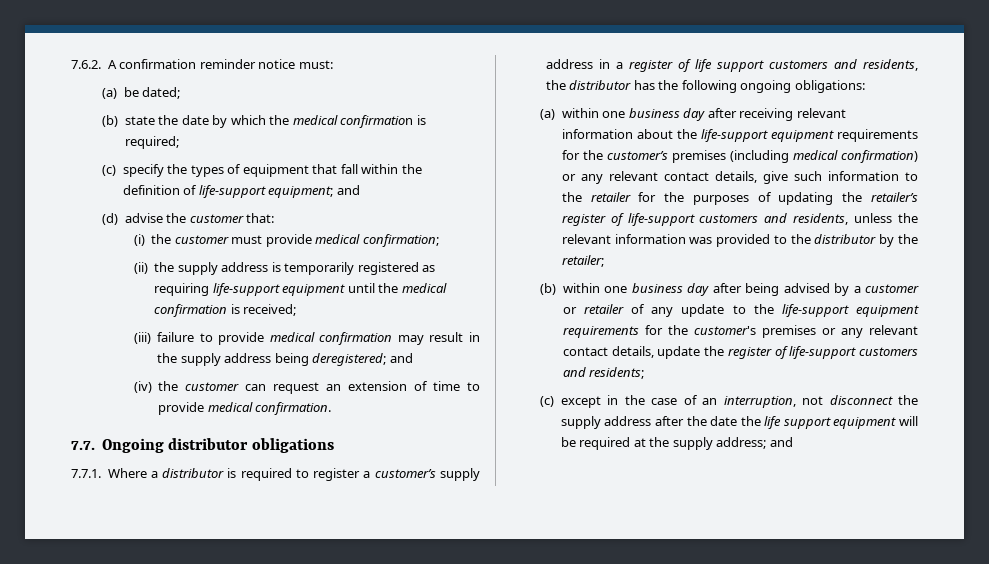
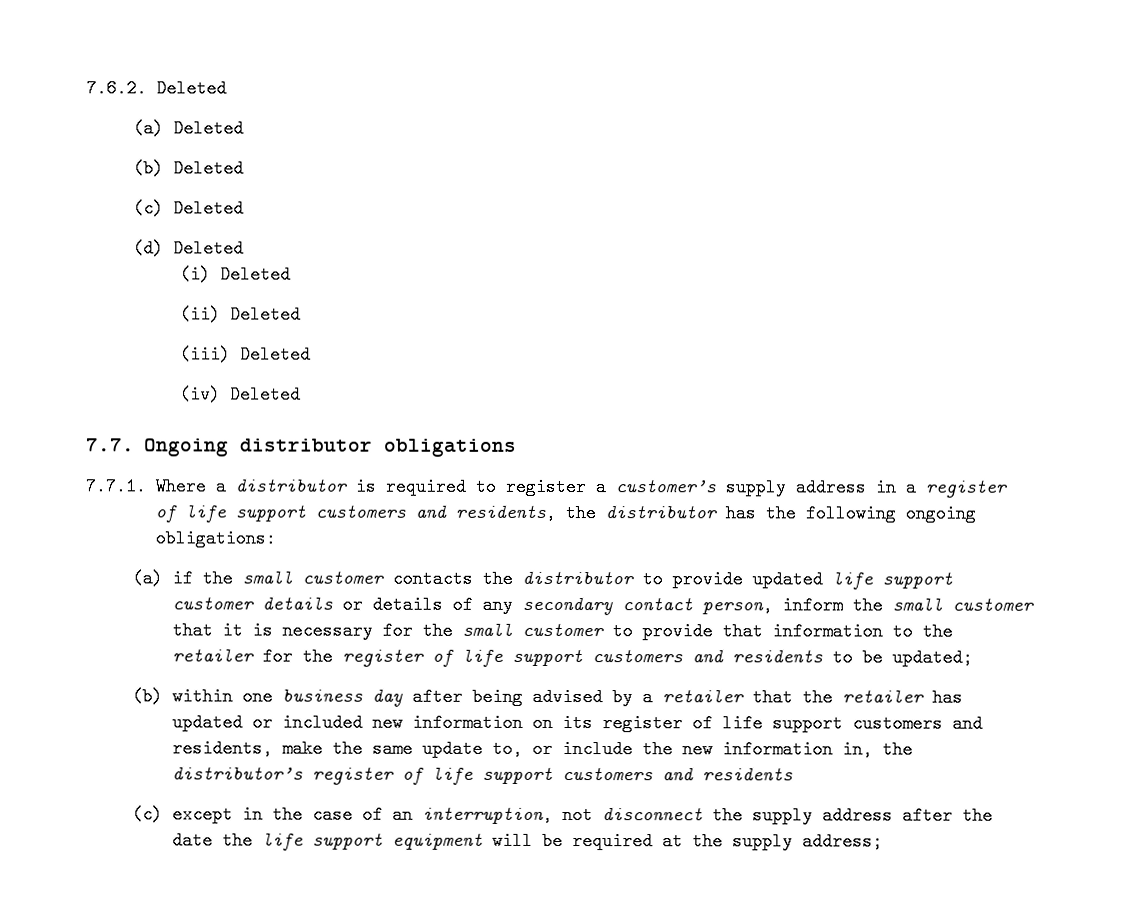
[107,59,333,69] [102,87,181,99] [102,115,426,128] [124,136,179,149] [102,164,422,177] [122,185,360,198] [102,213,275,225] [133,234,439,247] [133,262,436,275] [154,283,447,296] [154,304,297,317] [133,332,480,345] [157,353,413,366] [133,381,481,394] [158,402,332,415] A confirmation reminder notice must: // (a) be dated; // (b) state the date by which the medical confirmation is required; // (c) specify the types of equipment that fall within the definition of life-support equipment; and // (d) advise the customer that: // (i) the customer must provide medical confirmation; // (ii) the supply address is temporarily registered as requiring life-support equipment until the medical confirmation is received; // (iii) failure to provide medical confirmation may result in the supply address being deregistered; and // (iv) the customer can request an extension of time to provide medical confirmation. -> [155,79,227,98] [133,119,244,138] [133,159,244,178] [133,199,244,218] [133,239,244,258] [180,265,291,284] [180,305,301,324] [180,345,311,364] [180,385,301,404] Deleted // (a) Deleted // (b) Deleted // (c) Deleted // (d) Deleted // (i) Deleted // (ii) Deleted // (iii) Deleted // (iv) Deleted
[561,108,846,121] [561,129,918,142] [561,150,918,163] [561,171,822,184] within one business day after receiving relevant information about the life-support equipment requirements for the customer’s premises (including medical confirmation) or any relevant contact details, give such -> [171,569,953,590] [171,595,1034,616] [171,621,763,641] if the small customer contacts the distributor to provide updated life support customer details or details of any secondary contact person, inform the small customer that it is necessary for the small customer to provide that
[692,192,918,205] [561,213,918,226] [561,234,918,247] [561,255,604,267] purposes of updating the retailer’s register of life-support customers and residents, unless the relevant information was provided to the distributor by the retailer; -> [341,648,973,667] register of life support customers and residents to be updated;
[865,284,920,293] [562,304,919,317] [562,325,918,338] [562,346,918,359] [562,367,645,379] customer or retailer of any update to the life-support equipment requirements for the customer's premises or any relevant contact details, update the register of life-support customers and residents; -> [661,688,963,707] [171,713,983,733] [171,739,913,759] [171,766,793,785] retailer that the retailer has updated or included new information on its register of life support customers and residents, make the same update to, or include the new information in, the distributor’s register of life support customers and residents
[769,437,793,447] and -> (883, 841) none

